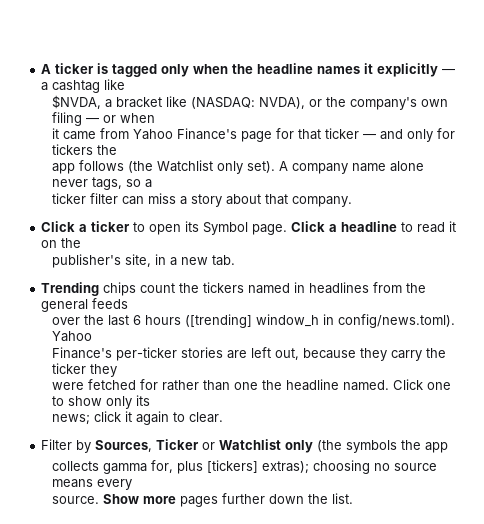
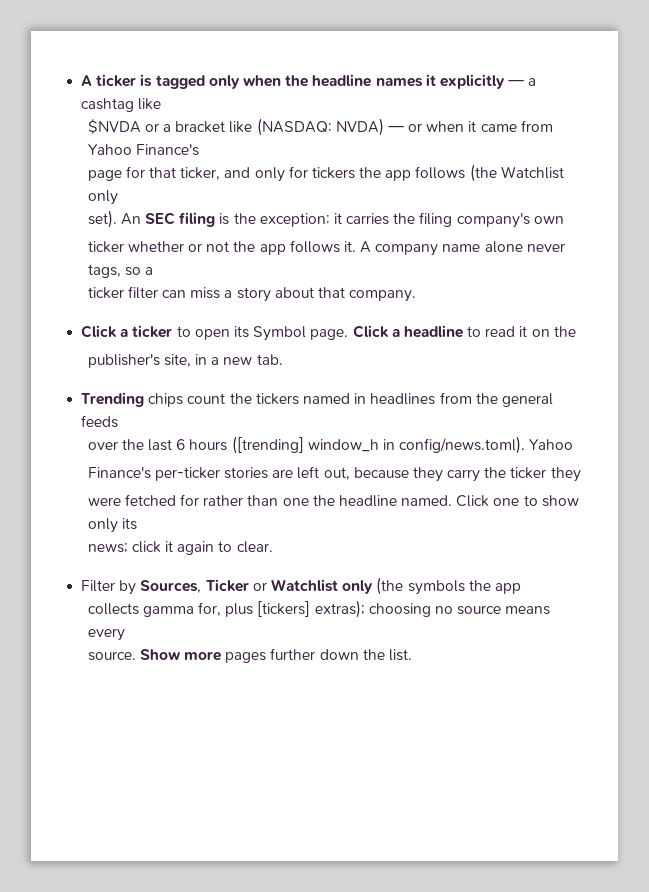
[52,95,102,109] $NVDA, -> [87,119,159,134] $NVDA or
[259,97,449,110] [52,112,83,126] NVDA), or the company's own filing -> [335,118,384,136] NVDA)
(156, 118) // -> (465, 126) none
(238, 134) none -> (199, 150) //
[325,128,377,139] ticker — -> [180,167,221,180] ticker,
(118, 150) // -> (382, 172) none
[247,161,276,173] set). -> [87,210,564,228] [87,240,356,255] // set). An SEC filing is the exception: it carries the filing company's own // ticker whether or not the app follows it.

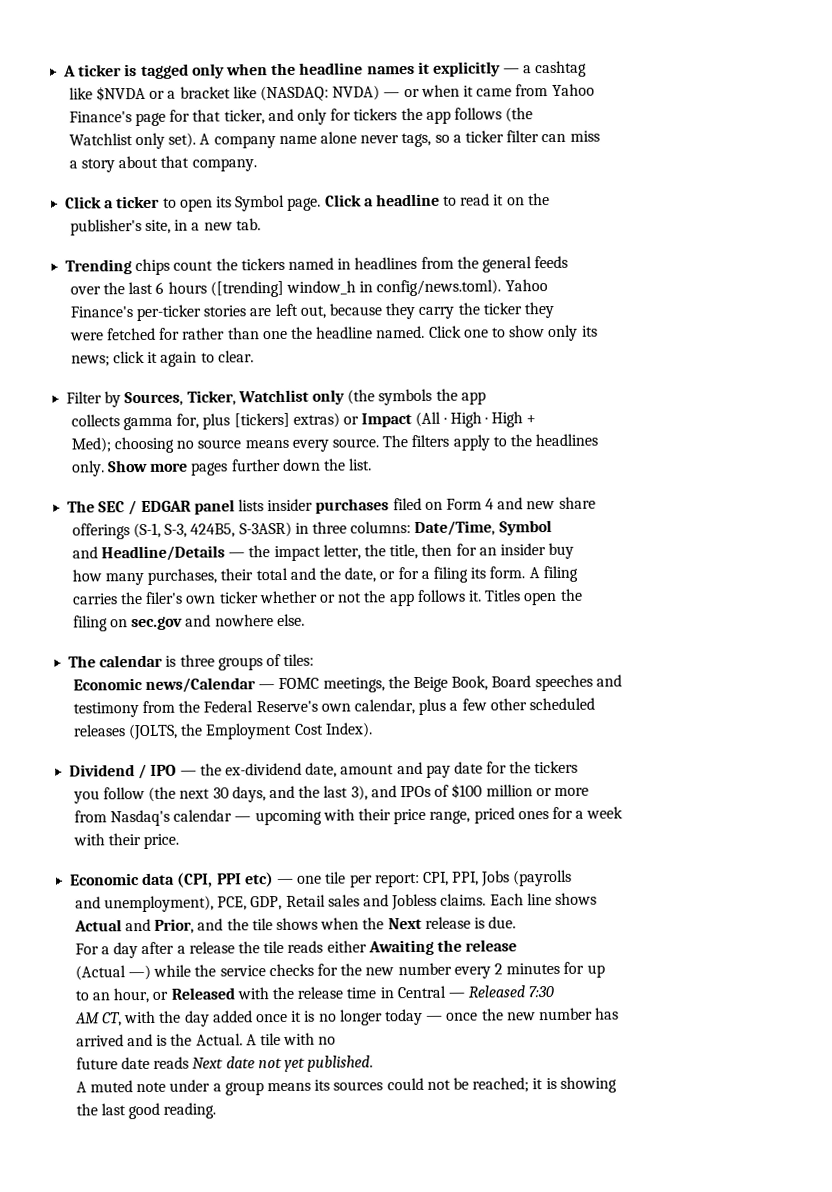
[138,98,162,110] like // -> [68,87,93,100] // like
[135,144,199,156] Finance's // -> [68,111,132,123] // Finance's
[500,166,564,179] [87,190,118,205] [87,210,564,228] [87,240,356,255] Watchlist only // set). An SEC filing is the exception: it carries the filing company's own // ticker whether or not the app follows it. -> [68,132,197,150] // Watchlist only set).
(154, 271) // -> (462, 138) none
(221, 293) none -> (600, 136) //
[205,579,267,592] Ticker or -> [186,390,236,406] Ticker,
[314,600,365,618] extras); -> [292,411,537,428] [70,437,111,453] extras) or Impact (All · High · High + // Med);
[87,651,136,661] // source. -> [332,433,599,451] [70,460,105,477] source. The filters apply to the headlines // only.
(412, 655) none -> [67,496,596,516] [71,520,552,540] [71,542,575,562] [71,565,578,586] [71,588,583,607] [72,613,305,632] [68,653,315,671] [72,674,622,693] [72,697,595,718] [72,722,373,741] [69,760,579,780] [72,783,589,804] [73,806,624,827] [72,833,180,850] [70,869,573,888] [74,892,597,913] [73,916,517,934] [74,939,518,959] [74,961,605,981] [74,985,555,1004] [74,1007,620,1027] [75,1032,337,1047] [75,1055,374,1072] [75,1076,617,1096] [75,1102,217,1120] // The SEC / EDGAR panel lists insider purchases filed on Form 4 and new share // offerings (S-1, S-3, 424B5, S-3ASR) in three columns: Date/Time, Symbol // and Headline/Details — the impact letter, the title, then for an insider buy // how many purchases, their total and the date, or for a filing its form. A filing // carries the filer's own ticker whether or not the app follows it. Titles open the // filing on sec.gov and nowhere else. // The calendar is three groups of tiles: // Economic news/Calendar — FOMC meetings, the Beige Book, Board speeches and // testimony from the Federal Reserve's own calendar, plus a few other scheduled // releases (JOLTS, the Employment Cost Index). // Dividend / IPO — the ex-dividend date, amount and pay date for the tickers // you follow (the next 30 days, and the last 3), and IPOs of $100 million or more // from Nasdaq's calendar — upcoming with their price range, priced ones for a week // with their price. // Economic data (CPI, PPI etc) — one tile per report: CPI, PPI, Jobs (payrolls // and unemployment), PCE, GDP, Retail sales and Jobless claims. Each line shows // Actual and Prior, and the tile shows when the Next release is due. // For a day after a release the tile reads either Awaiting the release // (Actual —) while the service checks for the new number every 2 minutes for up // to an hour, or Released with the release time in Central — Released 7:30 // AM CT, with the day added once it is no longer today — once the new number has // arrived and is the Actual. A tile with no // future date reads Next date not yet published. // A muted note under a group means its sources could not be reached; it is showing // the last good reading.

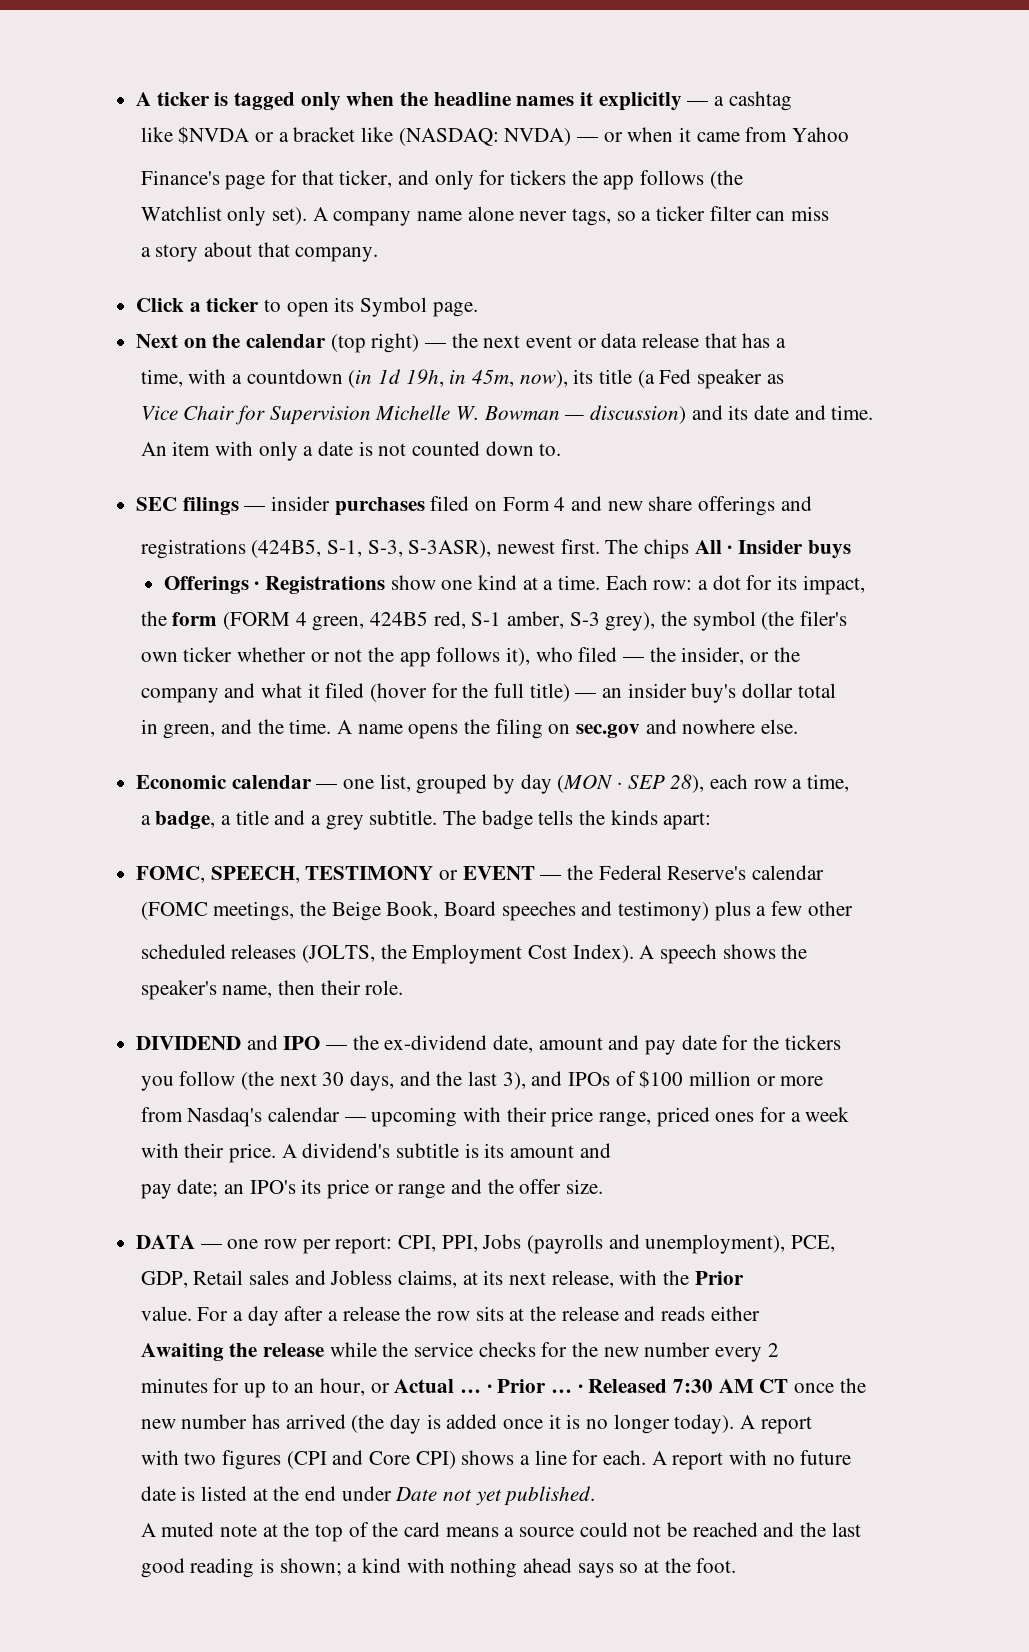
[324,193,550,207] [69,218,261,236] [65,255,569,276] [69,279,548,298] [69,301,554,322] [69,324,598,342] [70,350,254,367] [66,388,486,408] [70,411,537,431] [70,433,599,454] [70,458,373,477] [67,499,264,516] Click a headline to read it on the // publisher's site, in a new tab. // Trending chips count the tickers named in headlines from the general feeds // over the last 6 hours ([trending] window_h in config/news.toml). Yahoo // Finance's per-ticker stories are left out, because they carry the ticker they // were fetched for rather than one the headline named. Click one to show only its // news; click it again to clear. // Filter by Sources, Ticker, Watchlist only (the symbols the app // collects gamma for, plus [tickers] extras) or Impact (All · High · High + // Med); choosing no source means every source. The filters apply to the headlines // only. Show more pages further down the list. // The SEC / EDGAR panel lists -> [136,333,787,353] [140,369,784,389] [140,405,874,425] [140,441,562,461] [136,497,266,515] // Next on the calendar (top right) — the next event or data release that has a // time, with a countdown (in 1d 19h, in 45m, now), its title (a Fed speaker as // Vice Chair for Supervision Michelle W. Bowman — discussion) and its date and time. // An item with only a date is not counted down to. // SEC filings —
[71,520,552,540] [71,542,575,562] [71,565,578,586] [71,591,184,605] // offerings (S-1, S-3, 424B5, S-3ASR) in three columns: Date/Time, Symbol // and Headline/Details — the impact letter, the title, then for an insider buy // how many purchases, their total and the date, or for a filing its form. A filing // carries the filer's -> [698,496,812,516] [140,539,851,559] [163,575,865,595] [140,611,847,631] offerings and // registrations (424B5, S-1, S-3, S-3ASR), newest first. The chips All · Insider buys // Offerings · Registrations show one kind at a time. Each row: a dot for its impact, // the form (FORM 4 green, 424B5 red, S-1 amber, S-3 grey), the symbol (the filer's //
[467,588,583,606] it. Titles open the // -> [505,647,800,666] [140,683,836,703] [140,719,490,739] it), who filed — the insider, or the // company and what it filed (hover for the full title) — an insider buy's dollar total // in green, and the time. A name opens the
[68,653,315,671] [72,677,320,693] The calendar is three groups of tiles: // Economic news/Calendar — FOMC -> [136,774,850,794] [140,810,712,830] [136,865,825,883] [140,902,208,920] Economic calendar — one list, grouped by day (MON · SEP 28), each row a time, // a badge, a title and a grey subtitle. The badge tells the kinds apart: // FOMC, SPEECH, TESTIMONY or EVENT — the Federal Reserve's calendar // (FOMC
[72,699,416,718] // testimony from the Federal Reserve's own calendar, -> [617,901,709,921] testimony)
(527, 704) none -> (853, 908) //
(595, 704) // -> (226, 951) none
[69,763,148,780] // Dividend / -> [639,944,808,964] [140,980,404,1000] [136,1035,278,1050] A speech shows the // speaker's name, then their role. // DIVIDEND and
[70,871,347,888] // Economic data (CPI, PPI etc) — one tile -> [281,1143,611,1158] [140,1179,603,1199] [136,1235,298,1249] A dividend's subtitle is its amount and // pay date; an IPO's its price or range and the offer size. // DATA — one row
(573, 878) // -> (604, 1244) none
(248, 903) none -> (836, 1243) //
[440,892,597,906] [73,916,517,934] claims. Each line shows // Actual and Prior, and the tile shows when the Next release is due. // -> [397,1270,744,1288] [140,1306,192,1321] claims, at its next release, with the Prior // value.
[263,940,285,954] tile -> [436,1306,656,1321] row sits at the release and
(367, 946) none -> (760, 1313) //
[74,964,152,981] // (Actual —) -> (324, 1350) none
(503, 969) none -> (779, 1350) //
(605, 971) // -> (266, 1390) none
[170,985,555,1000] [74,1010,210,1027] Released with the release time in Central — Released 7:30 // AM CT, with the day -> [394,1378,866,1393] [140,1414,441,1434] Actual … · Prior … · Released 7:30 AM CT once the // new number has arrived (the day is
[384,1007,620,1026] [75,1032,337,1047] [75,1056,255,1070] today — once the new number has // arrived and is the Actual. A tile with no // future date reads Next date -> [674,1414,812,1434] [140,1450,852,1470] [140,1486,438,1501] today). A report // with two figures (CPI and Core CPI) shows a line for each. A report with no future // date is listed at the end under Date
[169,1076,617,1096] [75,1102,217,1120] under a group means its sources could not be reached; it is showing // the last good reading. -> [262,1522,861,1542] [140,1558,737,1578] at the top of the card means a source could not be reached and the last // good reading is shown; a kind with nothing ahead says so at the foot.

